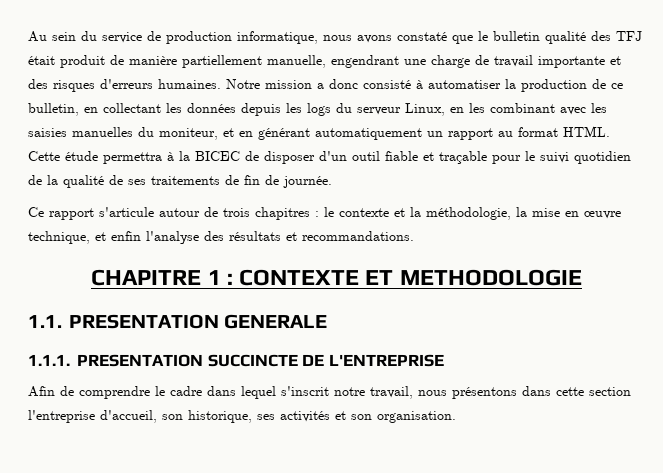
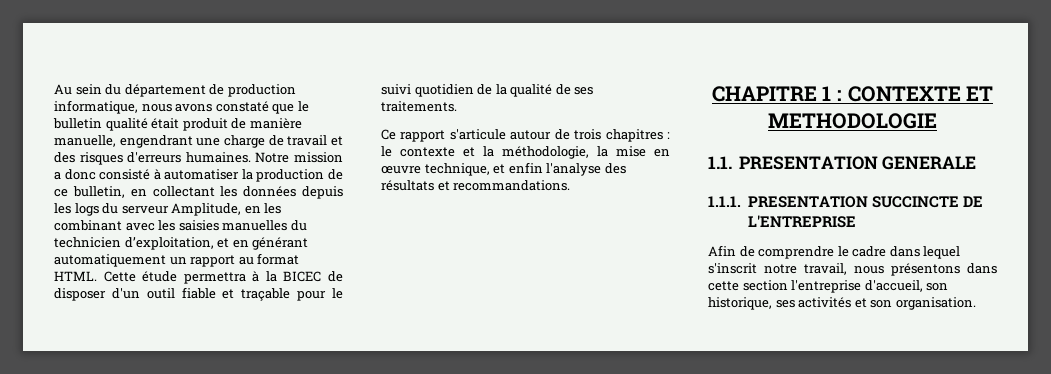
[102,32,142,43] service -> [124,84,206,97] département
[591,31,642,41] des TFJ -> (148, 124) none
[182,55,262,68] partiellement -> (302, 123) none
[538,56,605,68] importante -> (328, 140) none
[405,103,445,116] Linux, -> [171,203,242,216] Amplitude,
[159,128,218,140] moniteur, -> [54,237,214,250] technicien d’exploitation,
[151,175,332,188] traitements de fin de journée. -> [381,101,457,112] traitements.

